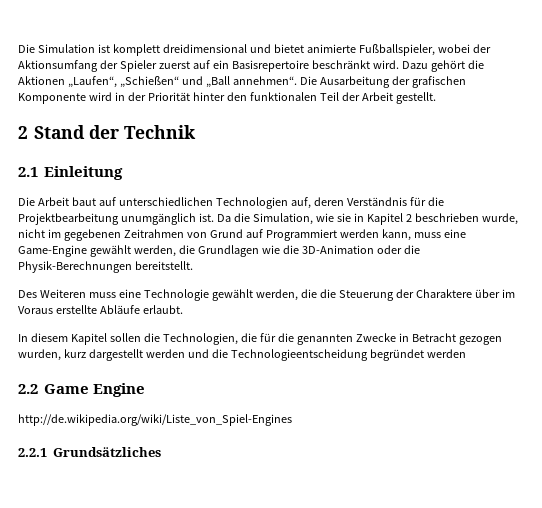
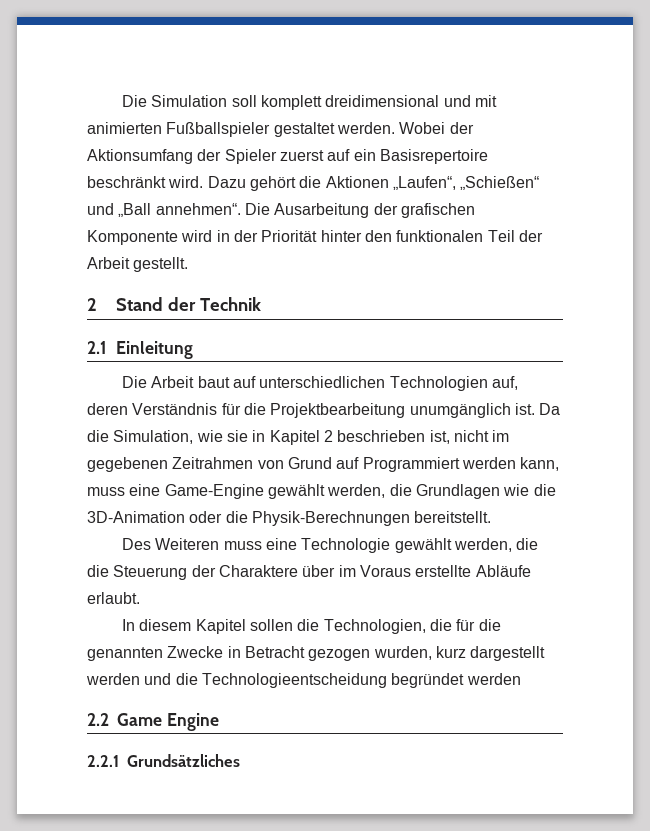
[97,44,110,53] ist -> [231,95,257,107] soll
[273,44,470,56] bietet animierte Fußballspieler, wobei -> [475,95,498,107] [87,122,446,137] mit animierten Fußballspieler gestaltet werden. Wobei
[481,213,518,225] wurde, -> [429,430,450,444] ist,
[18,414,292,426] // http://de.wikipedia.org/wiki/Liste_von_Spiel-Engines -> (219, 722) none

